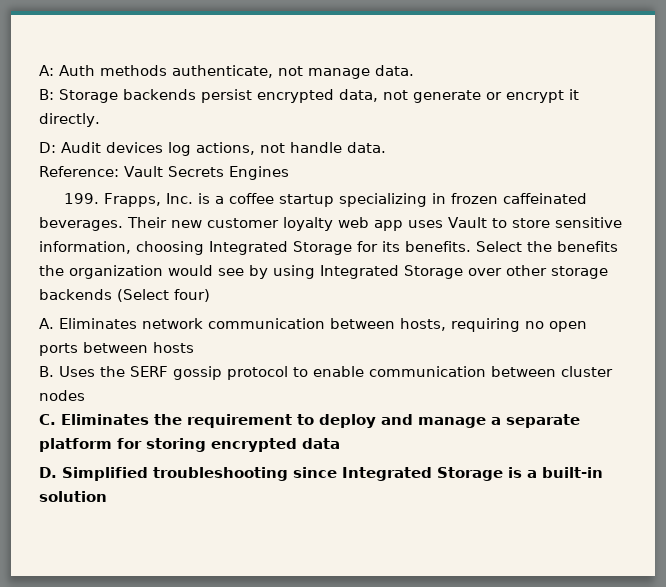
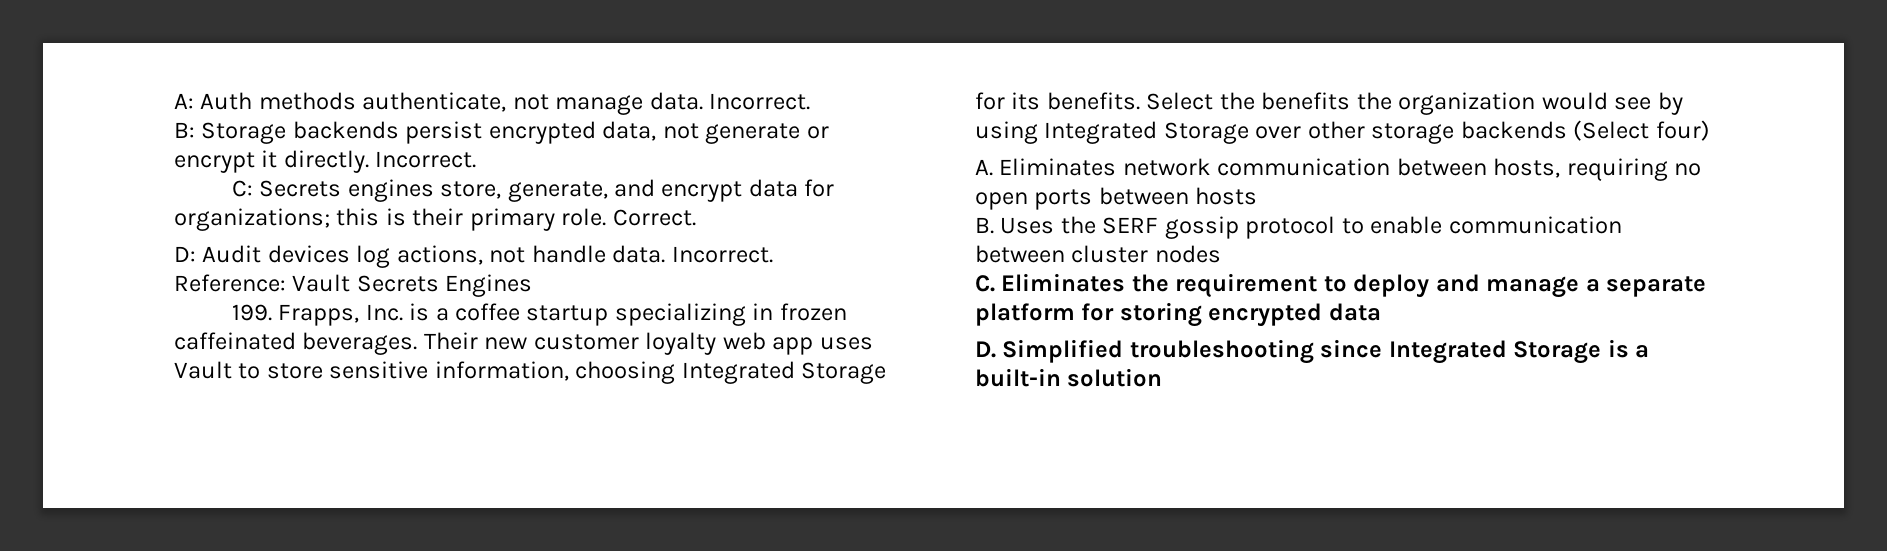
(414, 70) none -> [709,93,811,110] Incorrect.
(100, 120) none -> [375,151,477,168] [231,179,835,202] [174,208,696,231] Incorrect. // C: Secrets engines store, generate, and encrypt data for organizations; this is their primary role. Correct.
(386, 147) none -> [671,246,773,263] Incorrect.

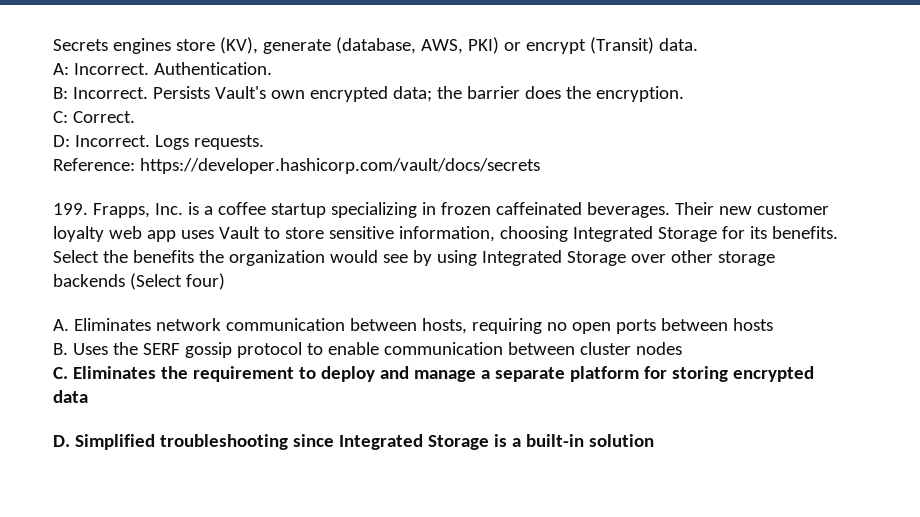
[174,92,811,115] A: Auth methods authenticate, not manage data. Incorrect. -> [53,37,698,54] [53,62,272,75] Secrets engines store (KV), generate (database, AWS, PKI) or encrypt (Transit) data. // A: Incorrect. Authentication.
[201,121,829,144] [174,150,477,173] [231,179,835,202] [174,208,696,231] [174,245,773,268] Storage backends persist encrypted data, not generate or encrypt it directly. Incorrect. // C: Secrets engines store, generate, and encrypt data for organizations; this is their primary role. Correct. // D: Audit devices log actions, not handle data. Incorrect. -> [72,86,684,102] [53,111,135,123] [53,135,264,150] Incorrect. Persists Vault's own encrypted data; the barrier does the encryption. // C: Correct. // D: Incorrect. Logs requests.
[292,274,533,297] Vault Secrets Engines -> [139,158,540,174] https://developer.hashicorp.com/vault/docs/secrets

